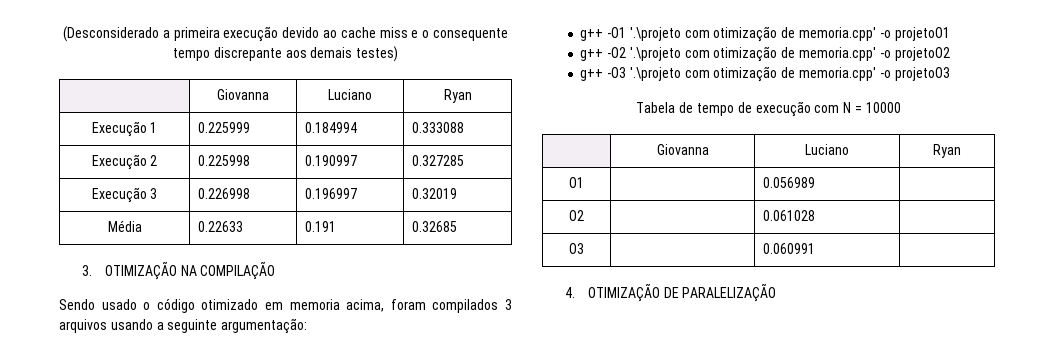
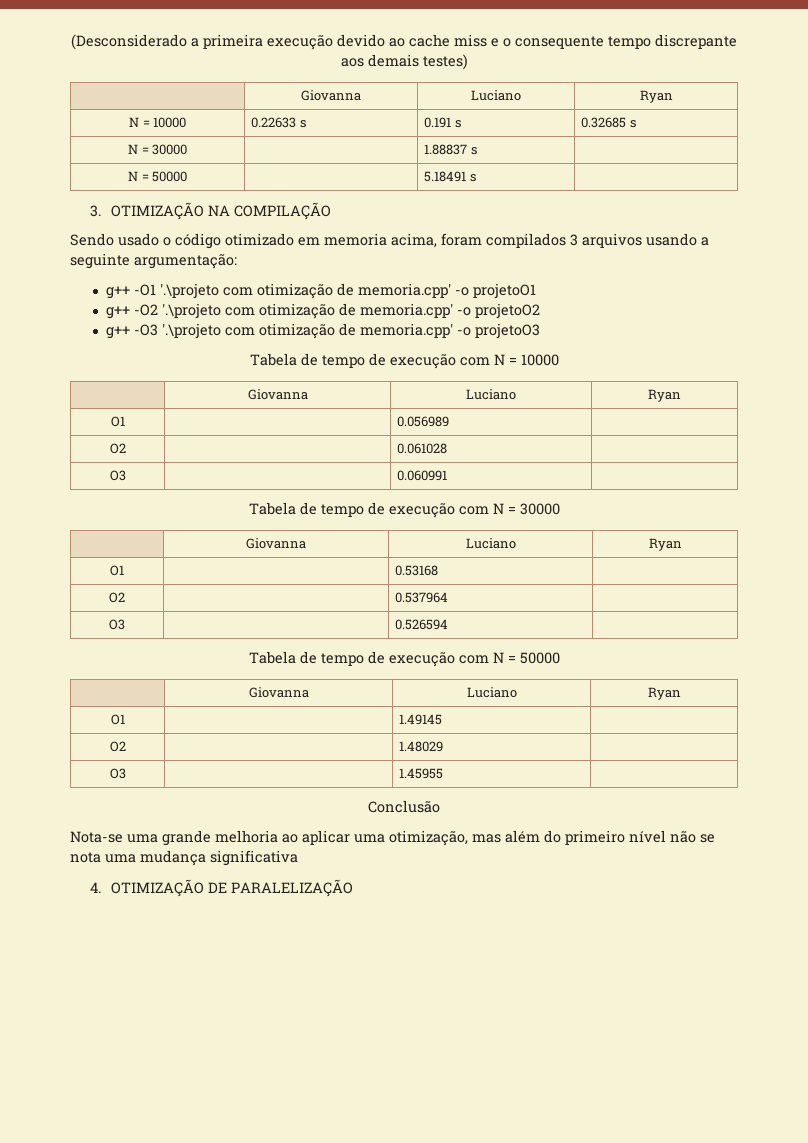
[91,121,158,137] [197,122,250,133] [304,122,357,133] [411,122,464,133] [91,154,158,170] [197,155,250,166] [304,155,357,166] [411,155,464,166] [91,187,158,203] [197,188,250,199] [304,188,357,199] [411,188,457,199] [107,220,142,232] Execução 1 | 0.225999 | 0.184994 | 0.333088 // Execução 2 | 0.225998 | 0.190997 | 0.327285 // Execução 3 | 0.226998 | 0.196997 | 0.32019 // Média -> [128,117,187,128] N = 10000
(243, 226) none -> [299,120,306,128] s
(336, 226) none -> [454,120,461,128] s
(457, 226) none -> [629,120,636,128] [127,144,188,155] [424,144,477,155] [127,171,188,182] [424,171,476,182] s // N = 30000 | | 1.88837 s | // N = 50000 | | 5.18491 s |
(815, 248) none -> [248,502,560,518] [246,538,306,549] [465,538,516,549] [648,538,682,551] [110,565,124,576] [395,565,439,576] [109,592,125,603] [395,592,449,603] [109,619,125,630] [395,619,449,630] [248,651,560,667] [248,687,309,698] [466,687,517,698] [647,687,681,700] [110,714,125,725] [399,714,443,725] [109,741,126,752] [399,741,444,752] [109,768,126,779] [399,768,444,779] [368,800,440,813] [70,830,715,846] [70,850,298,866] // Tabela de tempo de execução com N = 30000 // | Giovanna | Luciano | Ryan // O1 | | 0.53168 | // O2 | | 0.537964 | // O3 | | 0.526594 | // Tabela de tempo de execução com N = 50000 // | Giovanna | Luciano | Ryan // O1 | | 1.49145 | // O2 | | 1.48029 | // O3 | | 1.45955 | // Conclusão // Nota-se uma grande melhoria ao aplicar uma otimização, mas além do primeiro nível não se nota uma mudança significativa

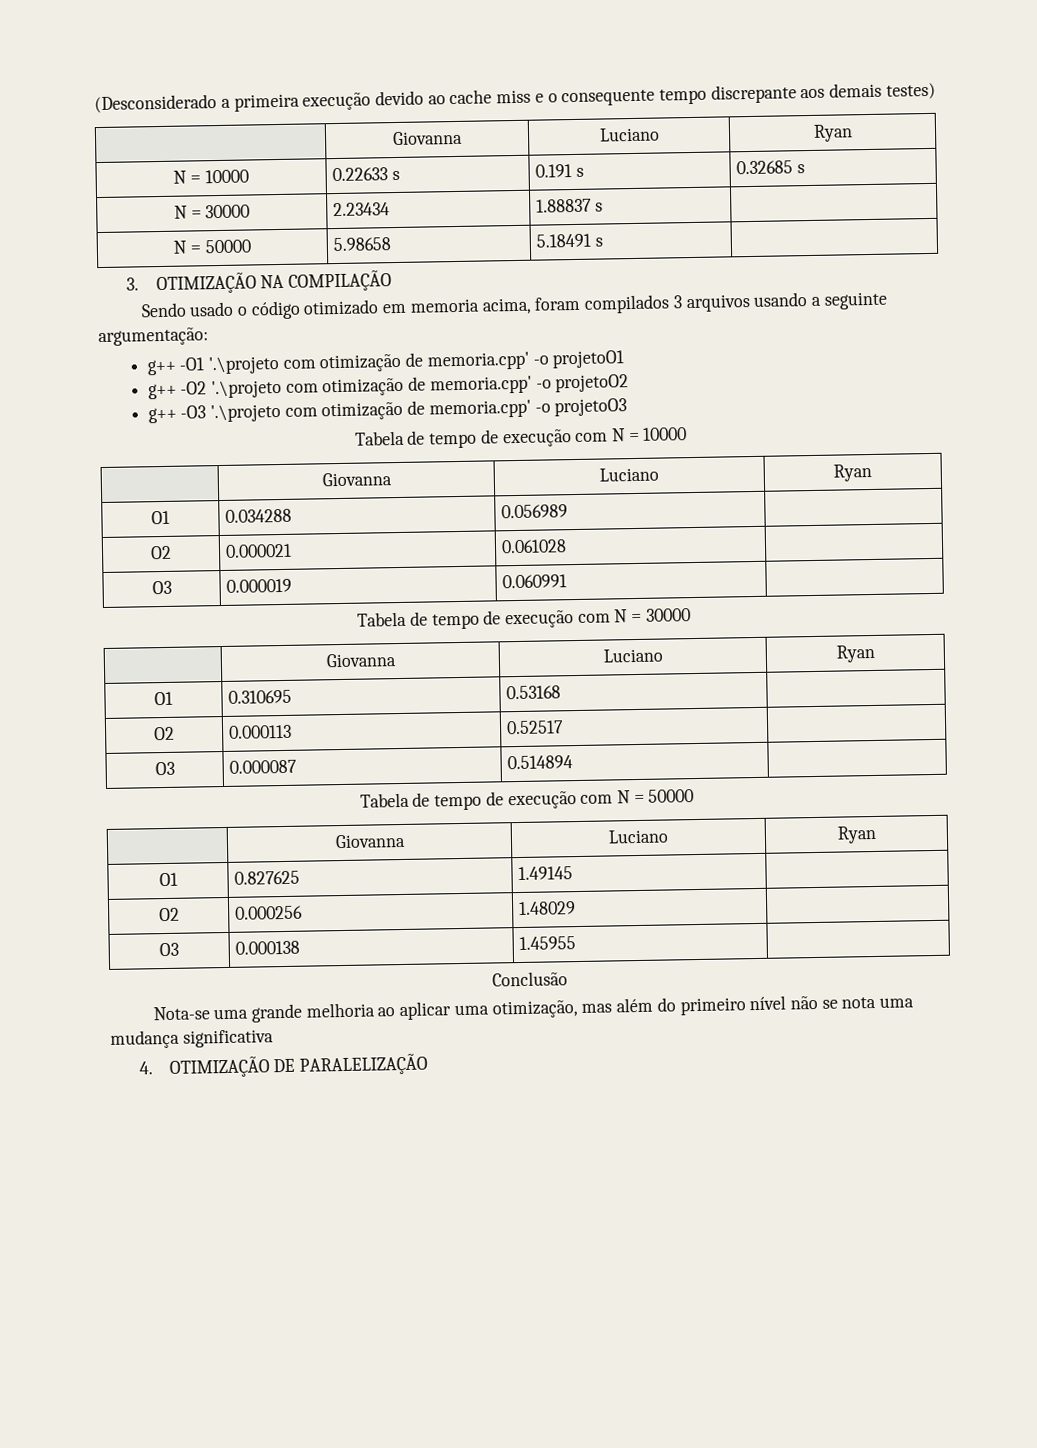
(188, 149) none -> [333,202,391,217] 2.23434
(188, 176) none -> [333,237,392,252] 5.98658
(125, 421) none -> [225,508,293,523] 0.034288
(126, 448) none -> [225,543,293,558] 0.000021
(126, 475) none -> [226,578,293,593] 0.000019
(124, 570) none -> [228,689,293,704] 0.310695
[395,592,449,603] [109,619,125,630] [395,619,449,630] | 0.537964 | // O3 | | 0.526594 -> [228,724,293,739] [506,720,565,735] [154,761,175,776] [229,759,298,774] [507,755,574,770] 0.000113 | 0.52517 | // O3 | 0.000087 | 0.514894
(125, 719) none -> [234,870,301,885] 0.827625
(126, 746) none -> [235,905,304,920] 0.000256
(126, 773) none -> [235,940,301,955] 0.000138

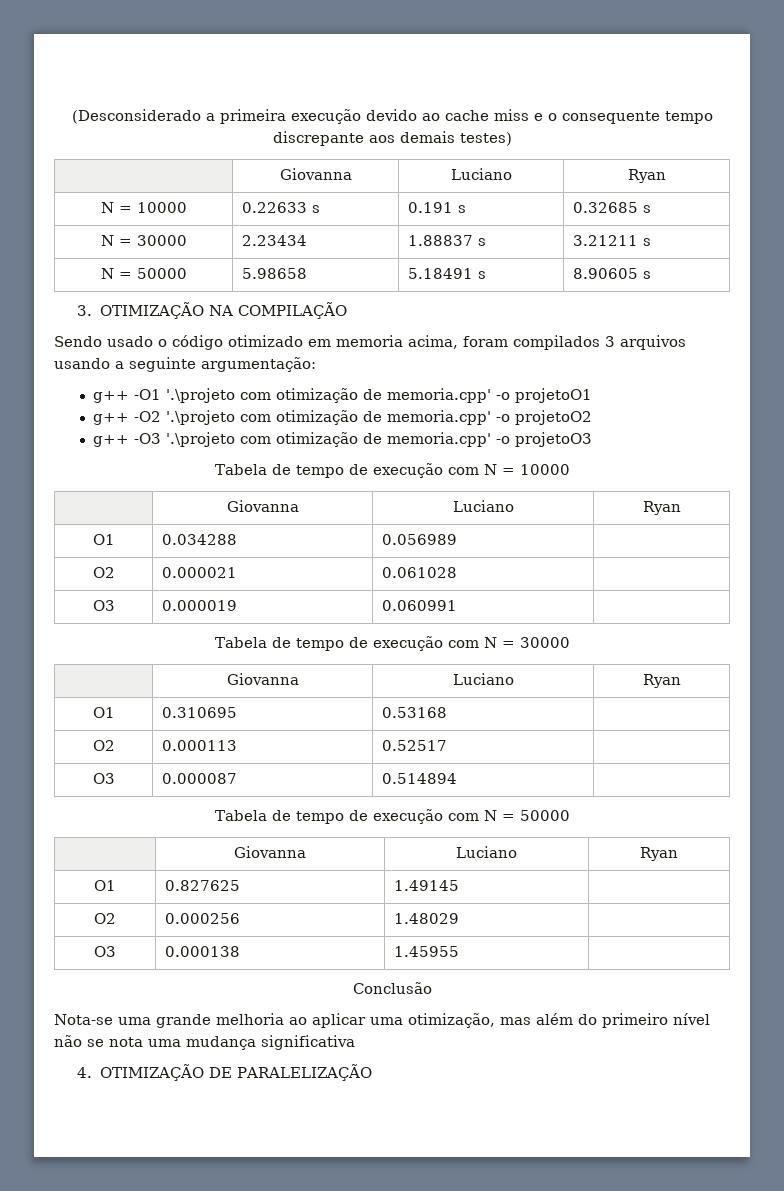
(603, 207) none -> [572,235,651,246] 3.21211 s
(603, 242) none -> [572,268,651,279] 8.90605 s

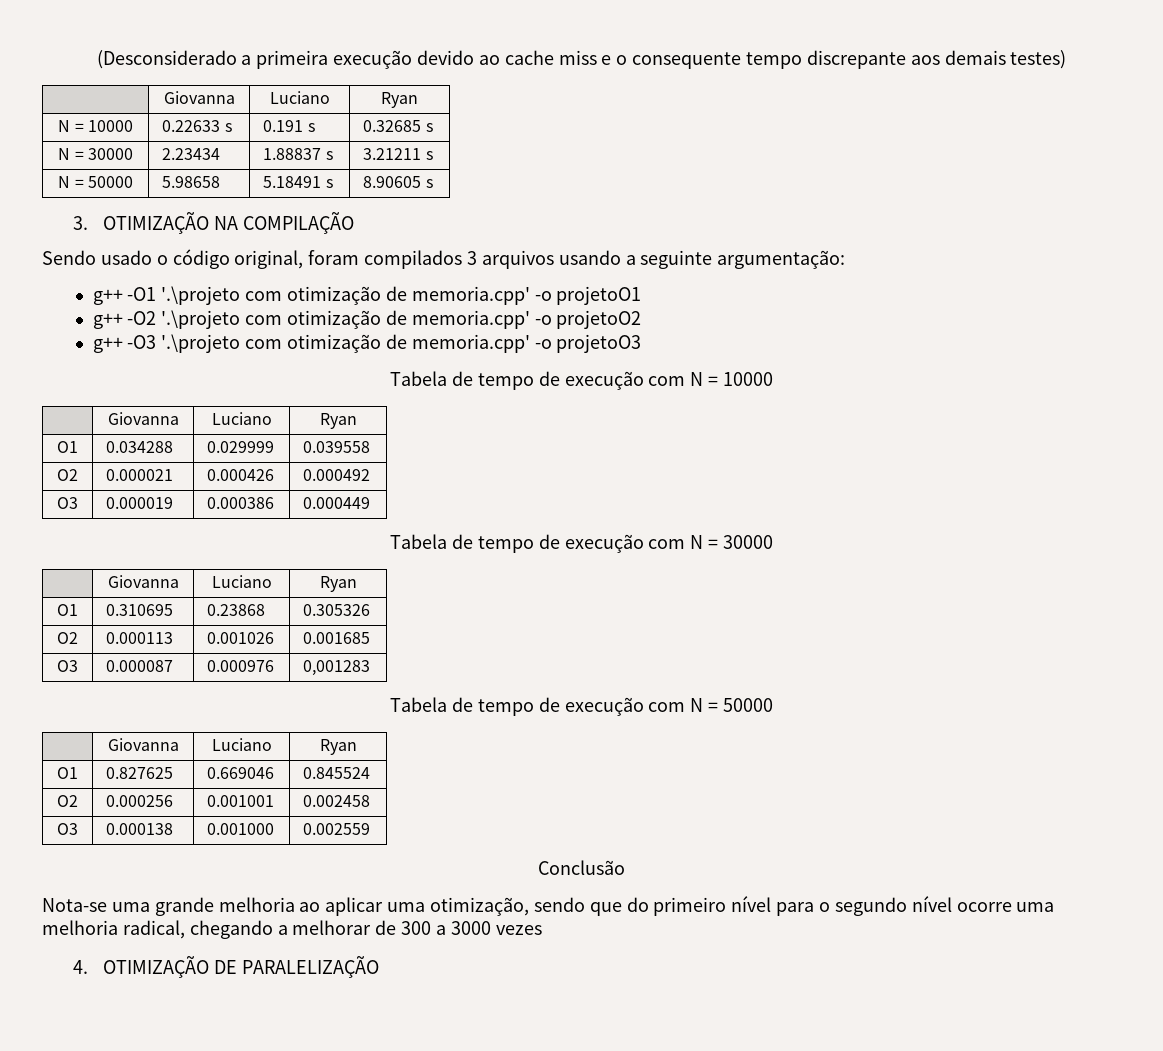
[228,335,458,349] otimizado em memoria acima, -> [234,250,304,269] original,
[381,534,457,545] 0.056989 | -> [207,441,275,453] [303,441,371,453] 0.029999 | 0.039558
[381,567,457,578] 0.061028 | -> [207,469,275,481] [303,469,371,481] 0.000426 | 0.000492
[381,600,457,611] 0.060991 | -> [207,497,275,509] [303,497,371,509] 0.000386 | 0.000449
[381,707,447,718] 0.53168 | -> [207,604,266,616] [303,604,371,616] 0.23868 | 0.305326
[381,740,447,751] 0.52517 | -> [207,632,275,644] [303,632,371,644] 0.001026 | 0.001685
[381,773,457,784] 0.514894 | -> [207,660,275,672] [303,660,371,676] 0.000976 | 0,001283
[393,880,459,891] 1.49145 | -> [207,767,275,779] [303,767,371,779] 0.669046 | 0.845524
[393,913,459,924] 1.48029 | -> [207,795,275,807] [303,795,371,807] 0.001001 | 0.002458
[393,946,459,957] 1.45955 | -> [207,823,275,835] [303,823,371,835] 0.001000 | 0.002559
[500,1013,573,1025] mas além -> [533,897,622,916] sendo que
[54,1035,355,1050] não se nota uma mudança significativa -> [776,896,1055,916] [42,920,542,939] para o segundo nível ocorre uma melhoria radical, chegando a melhorar de 300 a 3000 vezes

